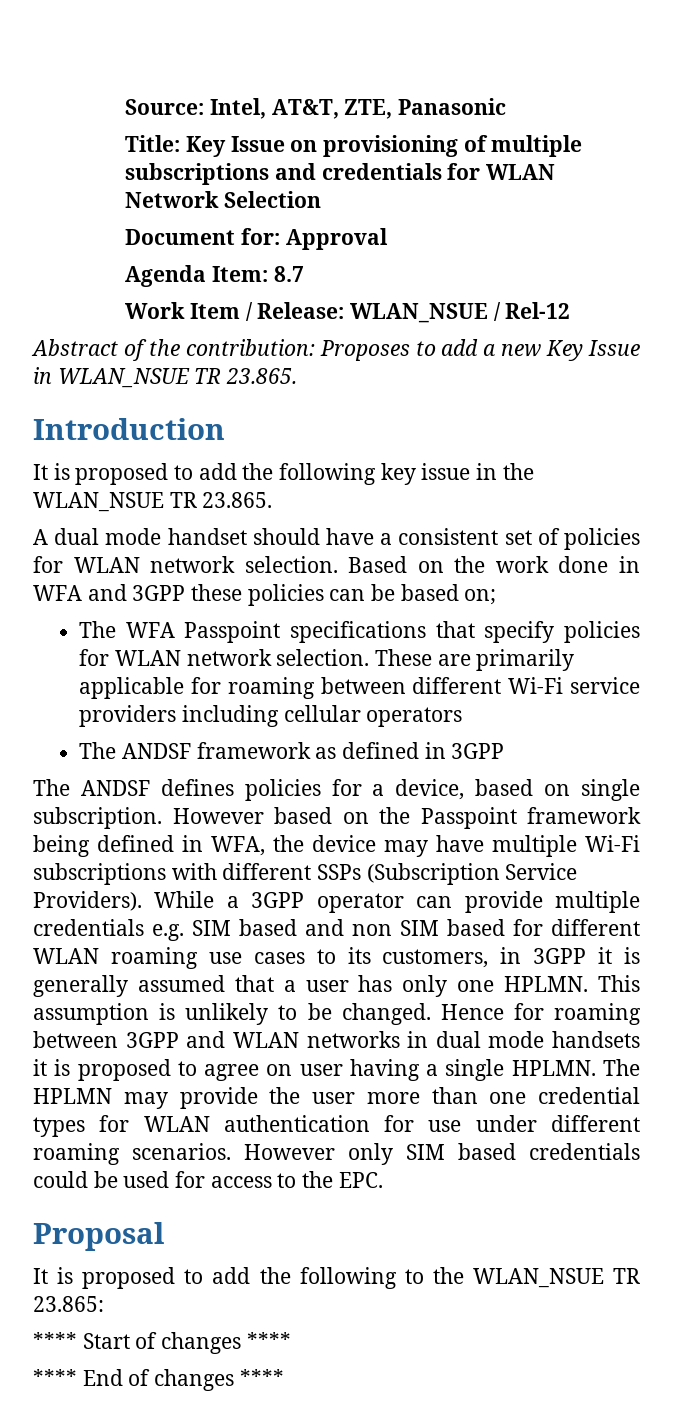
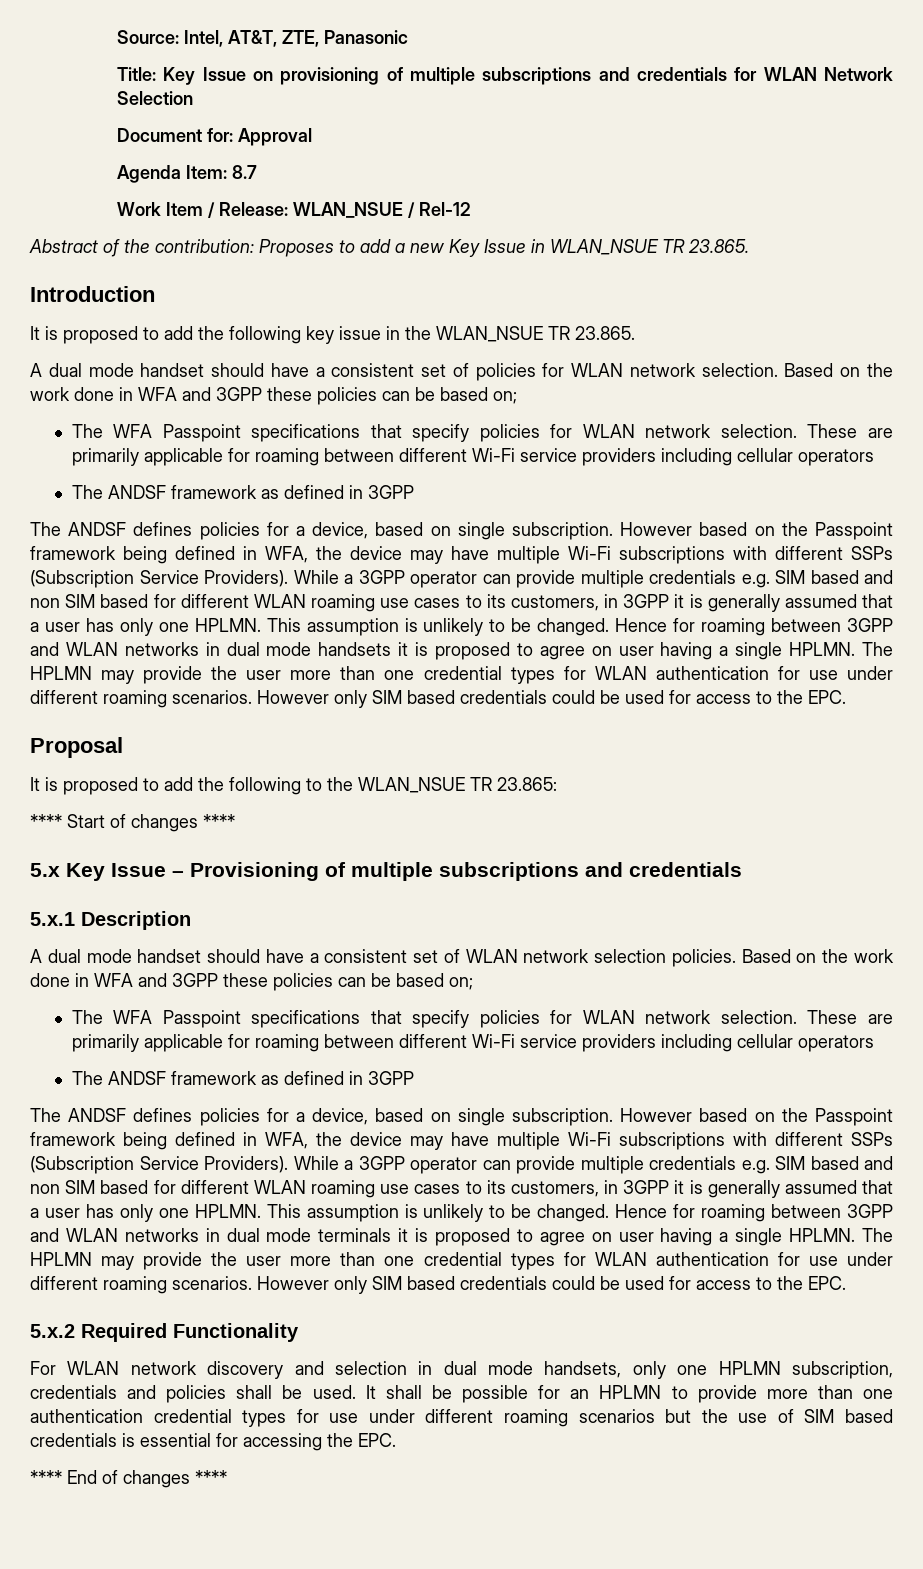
(291, 1340) none -> [30,862,742,881] [30,911,191,930] [30,949,894,967] [30,973,473,991] [71,1010,894,1028] [71,1034,874,1052] [71,1071,414,1085] [30,1108,894,1126] [30,1132,893,1150] [30,1156,893,1174] [30,1180,893,1198] [30,1204,894,1222] [30,1228,894,1246] [30,1252,894,1270] [30,1276,846,1294] [30,1323,299,1342] [30,1361,893,1379] [30,1385,894,1403] [30,1409,893,1427] [30,1433,396,1451] // 5.x Key Issue – Provisioning of multiple subscriptions and credentials // 5.x.1 Description // A dual mode handset should have a consistent set of WLAN network selection policies. Based on the work done in WFA and 3GPP these policies can be based on; // The WFA Passpoint specifications that specify policies for WLAN network selection. These are primarily applicable for roaming between different Wi-Fi service providers including cellular operators // The ANDSF framework as defined in 3GPP // The ANDSF defines policies for a device, based on single subscription. However based on the Passpoint framework being defined in WFA, the device may have multiple Wi-Fi subscriptions with different SSPs (Subscription Service Providers). While a 3GPP operator can provide multiple credentials e.g. SIM based and non SIM based for different WLAN roaming use cases to its customers, in 3GPP it is generally assumed that a user has only one HPLMN. This assumption is unlikely to be changed. Hence for roaming between 3GPP and WLAN networks in dual mode terminals it is proposed to agree on user having a single HPLMN. The HPLMN may provide the user more than one credential types for WLAN authentication for use under different roaming scenarios. However only SIM based credentials could be used for access to the EPC. // 5.x.2 Required Functionality // For WLAN network discovery and selection in dual mode handsets, only one HPLMN subscription, credentials and policies shall be used. It shall be possible for an HPLMN to provide more than one authentication credential types for use under different roaming scenarios but the use of SIM based credentials is essential for accessing the EPC.

